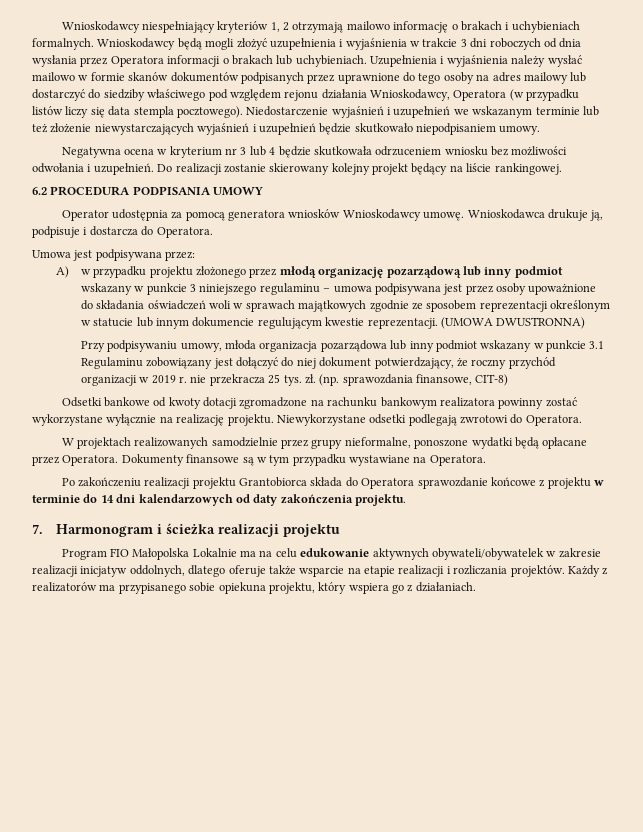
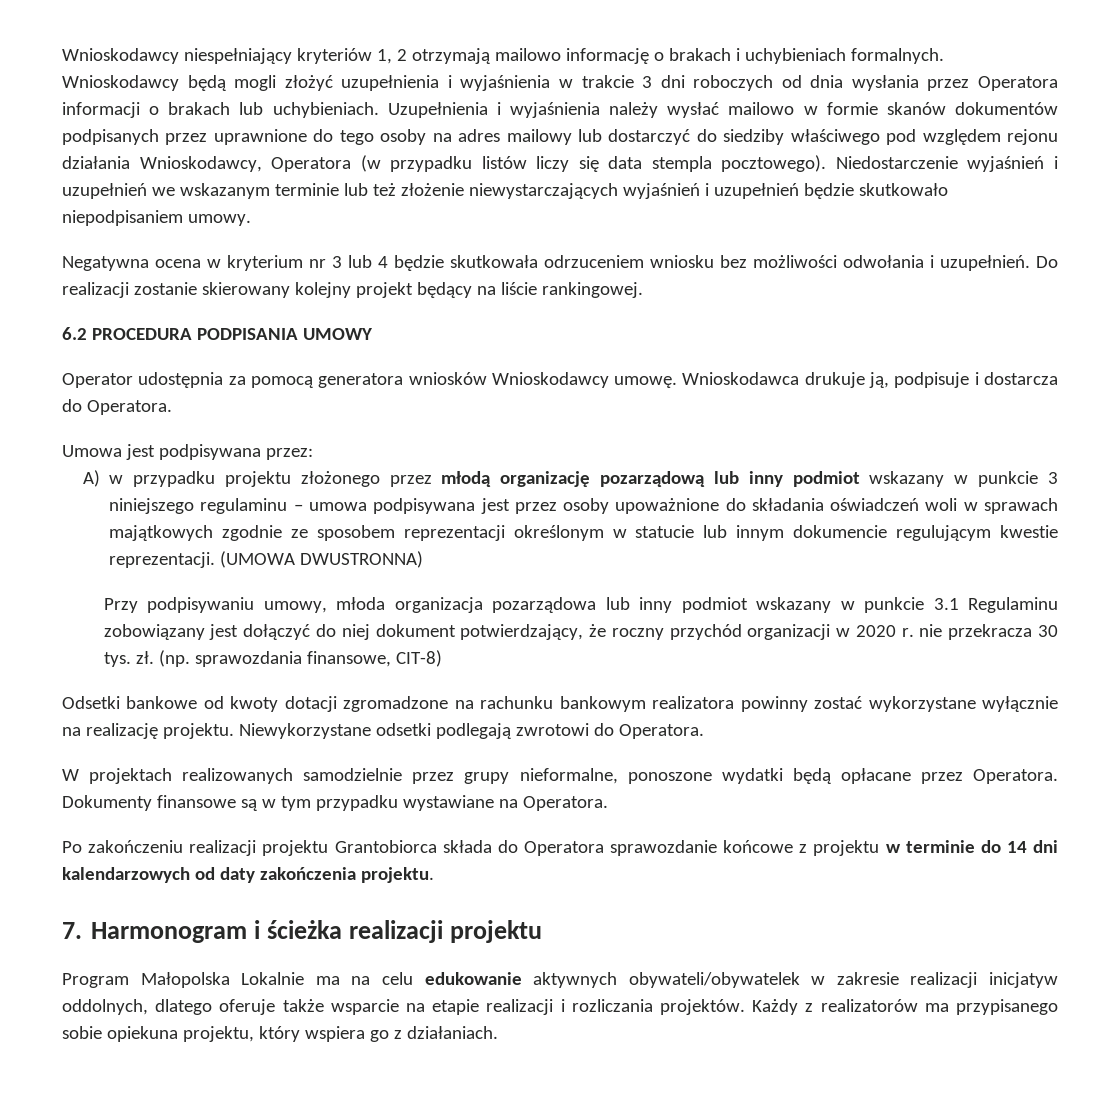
[151,375,176,384] 2019 -> [855,625,896,637] 2020
[268,374,281,384] 25 -> [1038,625,1059,637] 30
[109,548,129,557] FIO -> (129, 980) none

